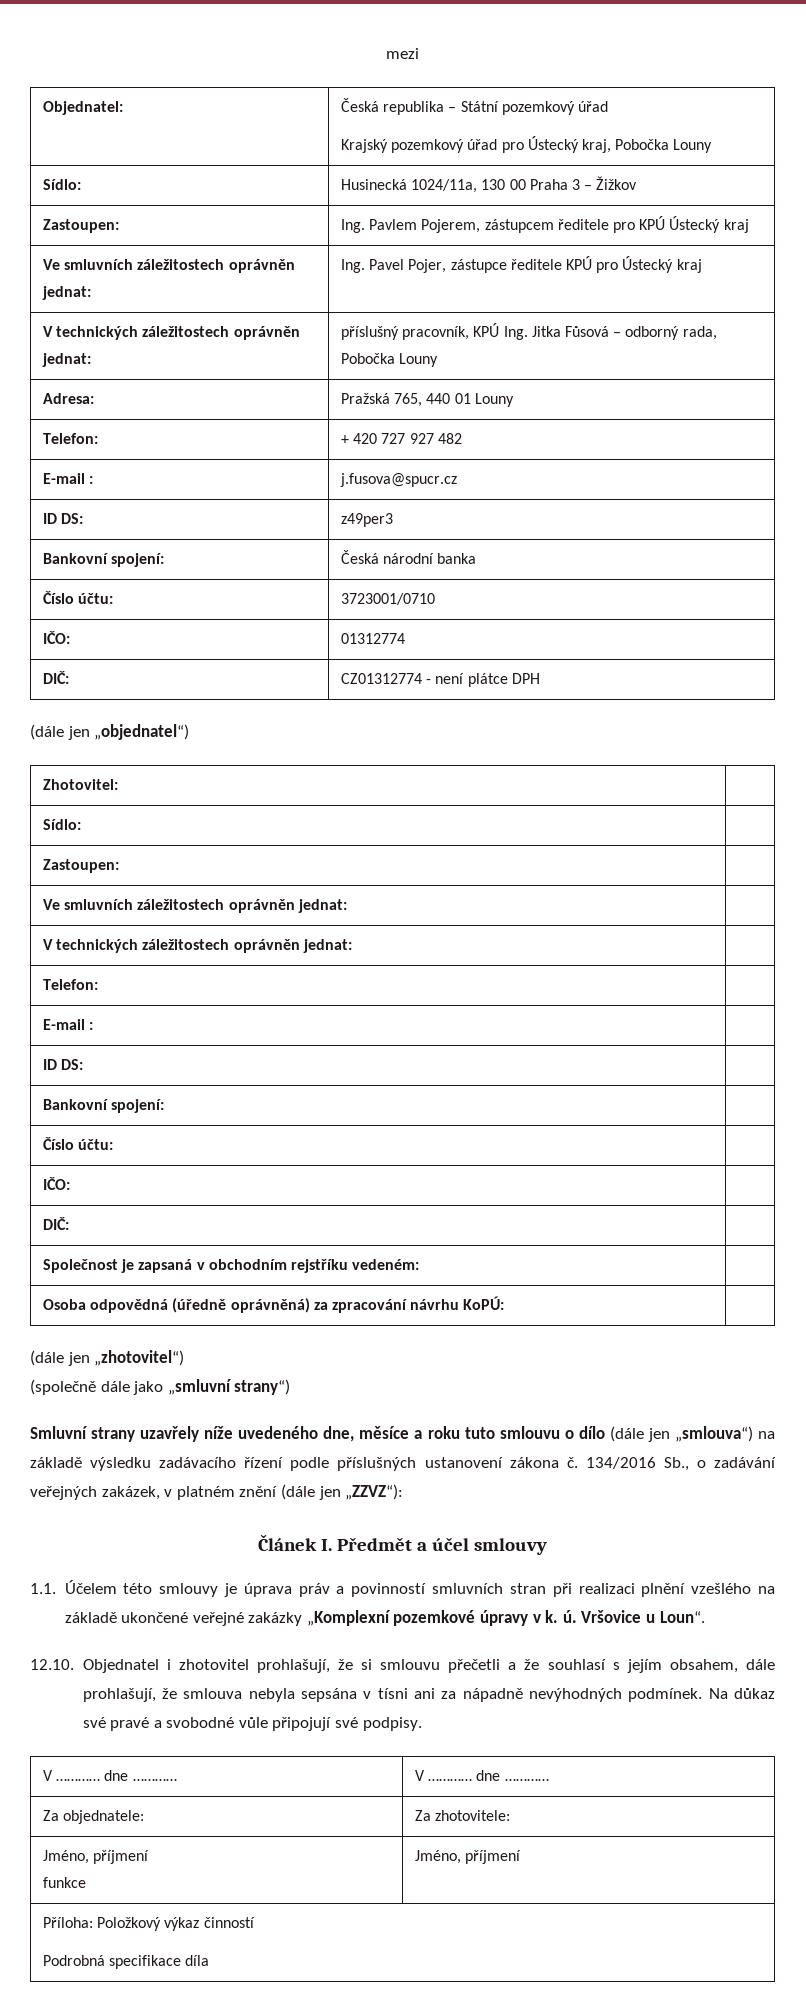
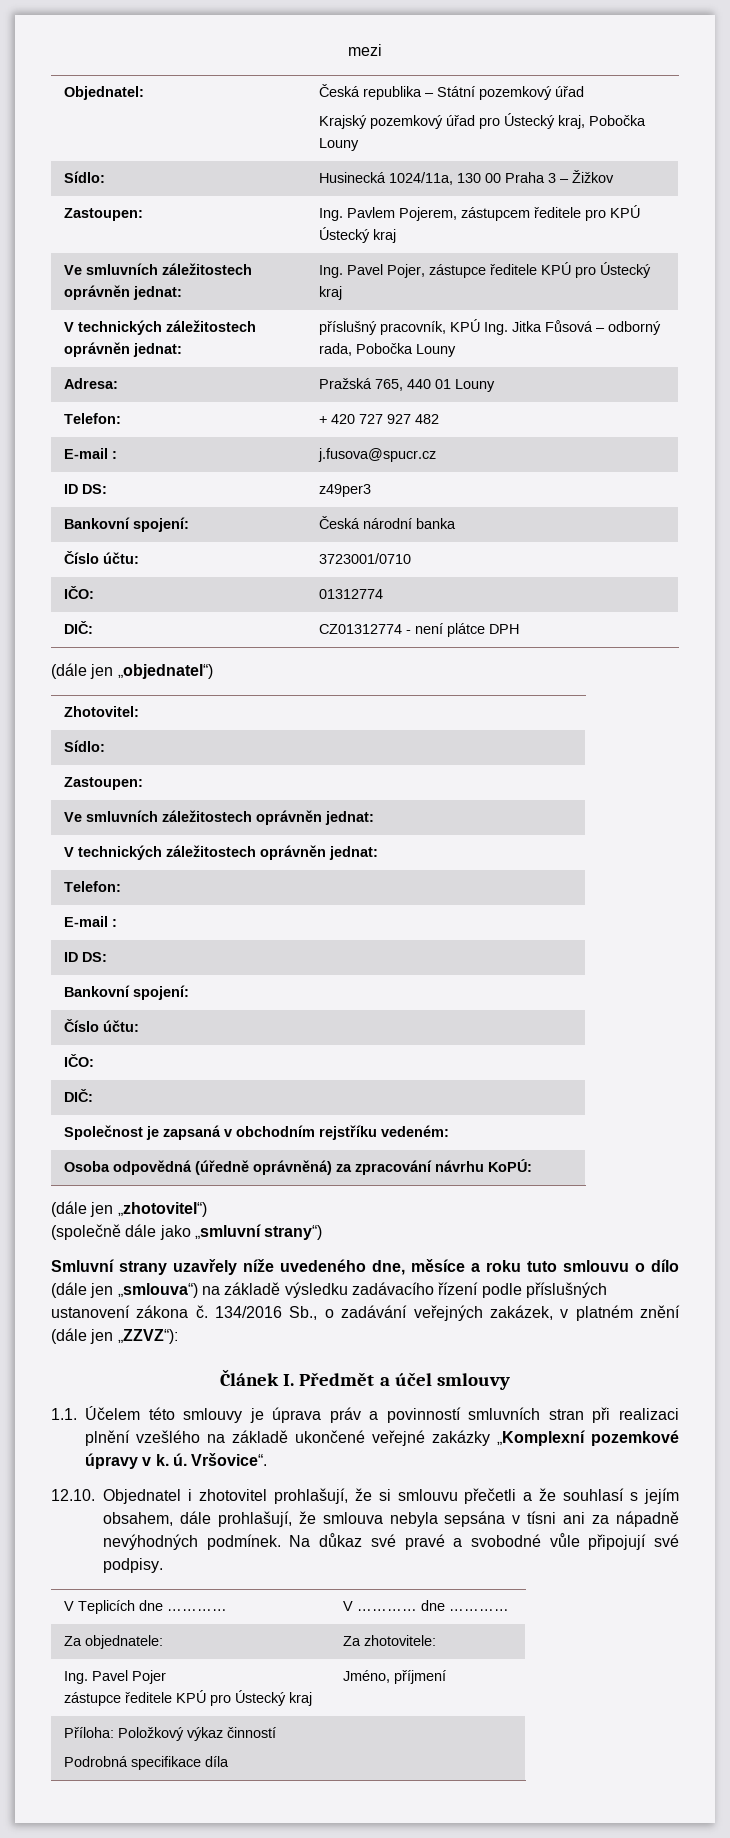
[581,1610,705,1623] Vršovice u Loun“. -> [191,1453,268,1466] Vršovice“.
[56,1779,101,1781] ………… -> [77,1600,135,1614] Teplicích
[43,1850,150,1864] [43,1877,87,1888] Jméno, příjmení // funkce -> [63,1670,166,1684] [63,1690,312,1706] Ing. Pavel Pojer // zástupce ředitele KPÚ pro Ústecký kraj

